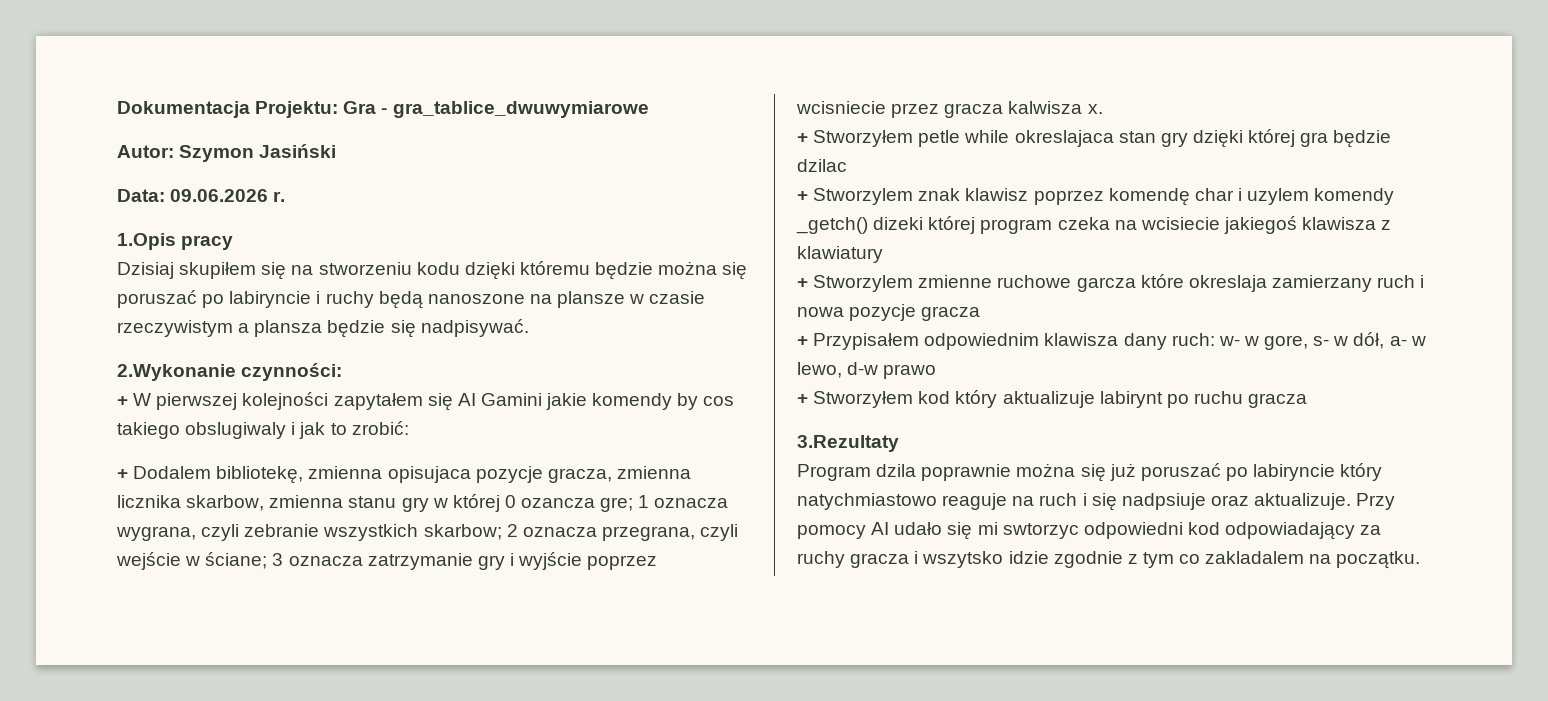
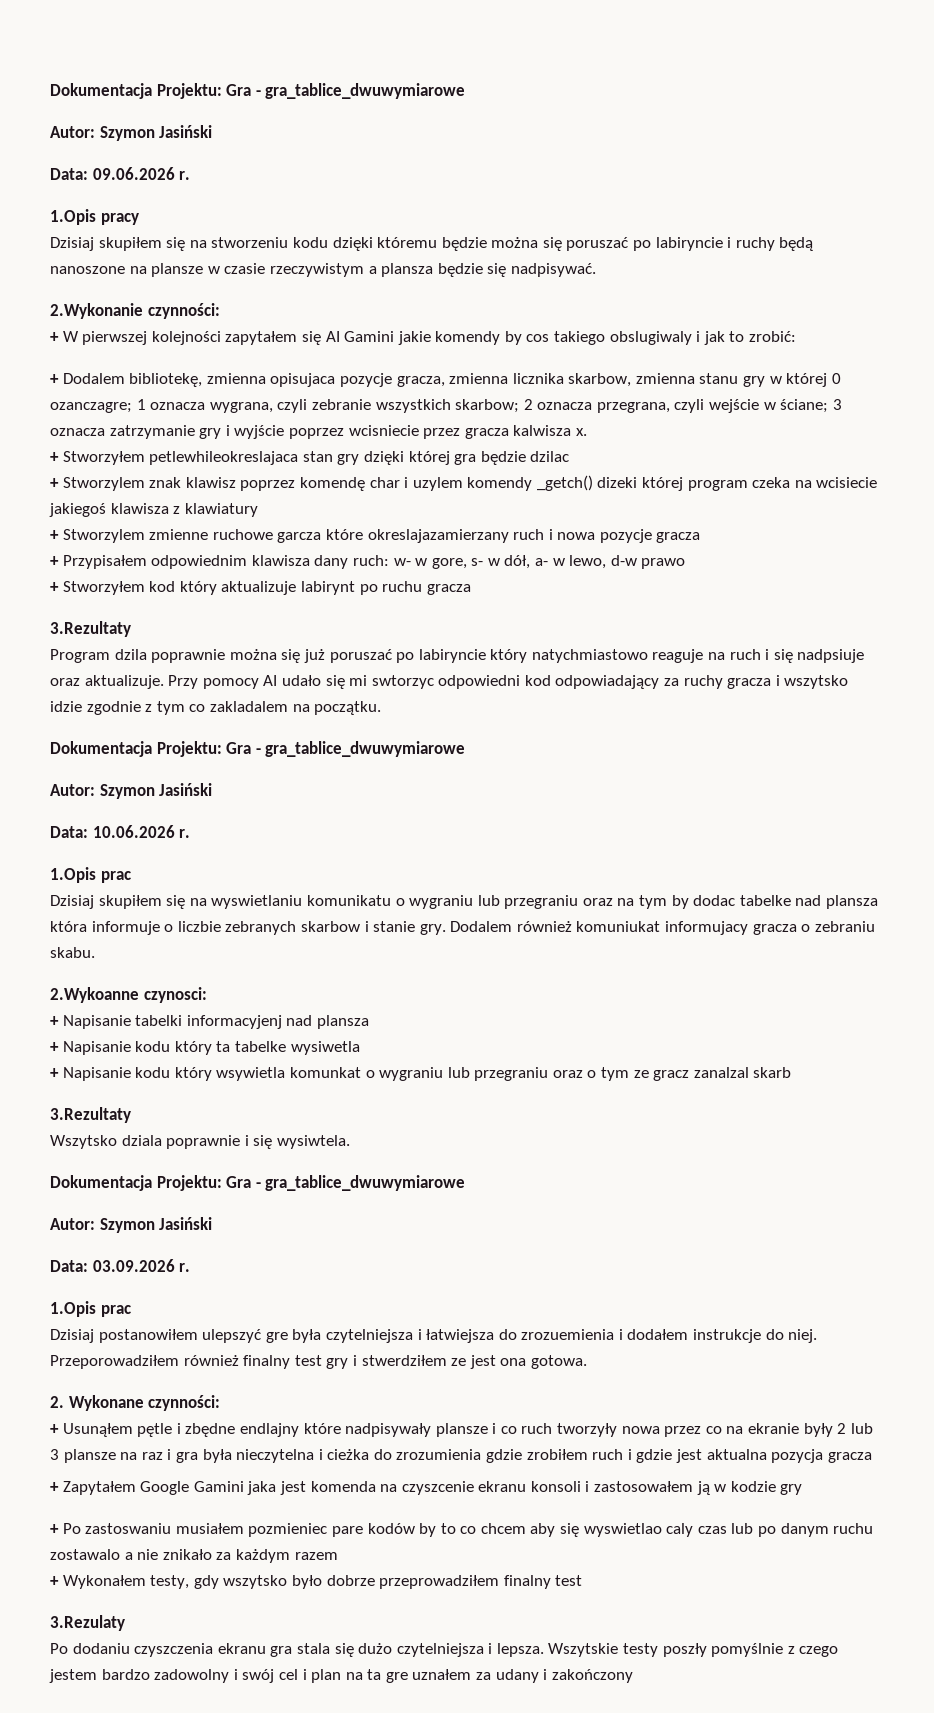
[521,497,634,512] ozancza gre; -> [50,402,132,413] ozanczagre;
[918,130,1114,147] petle while okreslajaca -> [149,451,299,465] petlewhileokreslajaca
[1188,275,1372,292] okreslaja zamierzany -> [367,529,509,543] okreslajazamierzany
(1421, 560) none -> [50,741,466,757] [50,783,213,799] [50,825,191,838] [50,867,131,883] [50,895,879,909] [50,921,875,935] [50,947,95,958] [50,987,207,1003] [50,1015,369,1029] [50,1041,360,1055] [50,1067,792,1081] [50,1107,131,1123] [50,1135,350,1149] [50,1175,466,1191] [50,1217,213,1233] [50,1259,191,1272] [50,1301,131,1317] [50,1329,818,1343] [50,1355,587,1369] [50,1395,221,1411] [50,1423,873,1437] [50,1449,872,1463] [50,1481,803,1495] [50,1523,874,1537] [50,1549,338,1563] [50,1575,583,1589] [50,1615,125,1631] [50,1643,839,1657] [49,1669,633,1683] // Dokumentacja Projektu: Gra - gra_tablice_dwuwymiarowe // Autor: Szymon Jasiński // Data: 10.06.2026 r. // 1.Opis prac // Dzisiaj skupiłem się na wyswietlaniu komunikatu o wygraniu lub przegraniu oraz na tym by dodac tabelke nad plansza która informuje o liczbie zebranych skarbow i stanie gry. Dodalem również komuniukat informujacy gracza o zebraniu skabu. // 2.Wykoanne czynosci: // + Napisanie tabelki informacyjenj nad plansza // + Napisanie kodu który ta tabelke wysiwetla // + Napisanie kodu który wsywietla komunkat o wygraniu lub przegraniu oraz o tym ze gracz zanalzal skarb // 3.Rezultaty // Wszytsko dziala poprawnie i się wysiwtela. // Dokumentacja Projektu: Gra - gra_tablice_dwuwymiarowe // Autor: Szymon Jasiński // Data: 03.09.2026 r. // 1.Opis prac // Dzisiaj postanowiłem ulepszyć gre była czytelniejsza i łatwiejsza do zrozuemienia i dodałem instrukcje do niej. Przeporowadziłem również finalny test gry i stwerdziłem ze jest ona gotowa. // 2. Wykonane czynności: // + Usunąłem pętle i zbędne endlajny które nadpisywały plansze i co ruch tworzyły nowa przez co na ekranie były 2 lub 3 plansze na raz i gra była nieczytelna i cieżka do zrozumienia gdzie zrobiłem ruch i gdzie jest aktualna pozycja gracza // + Zapytałem Google Gamini jaka jest komenda na czyszcenie ekranu konsoli i zastosowałem ją w kodzie gry // + Po zastoswaniu musiałem pozmieniec pare kodów by to co chcem aby się wyswietlao caly czas lub po danym ruchu zostawalo a nie znikało za każdym razem // + Wykonałem testy, gdy wszytsko było dobrze przeprowadziłem finalny test // 3.Rezulaty // Po dodaniu czyszczenia ekranu gra stala się dużo czytelniejsza i lepsza. Wszytskie testy poszły pomyślnie z czego jestem bardzo zadowolny i swój cel i plan na ta gre uznałem za udany i zakończony

